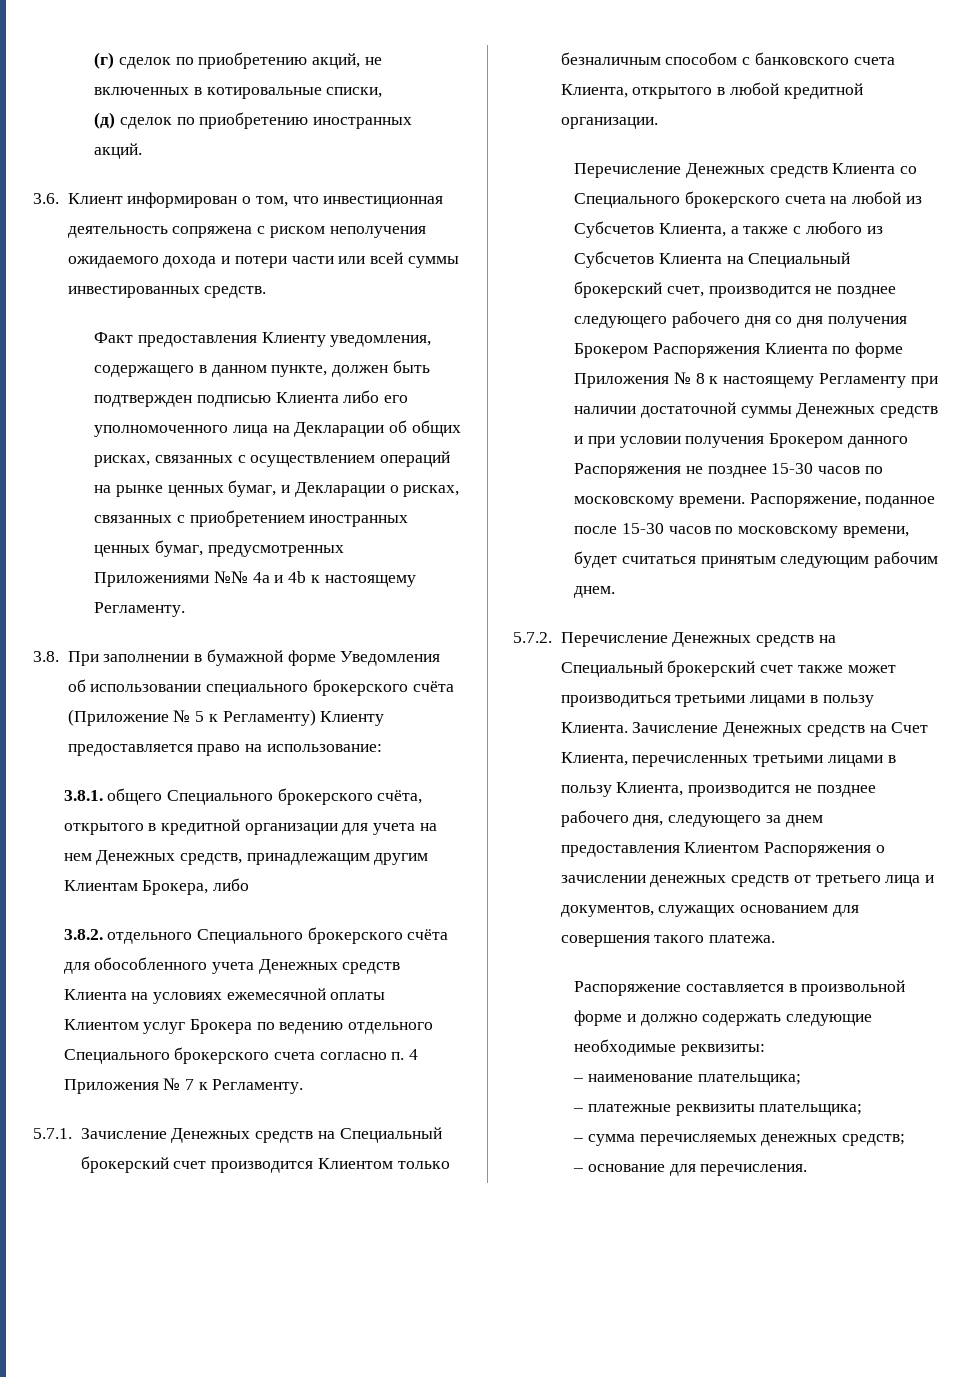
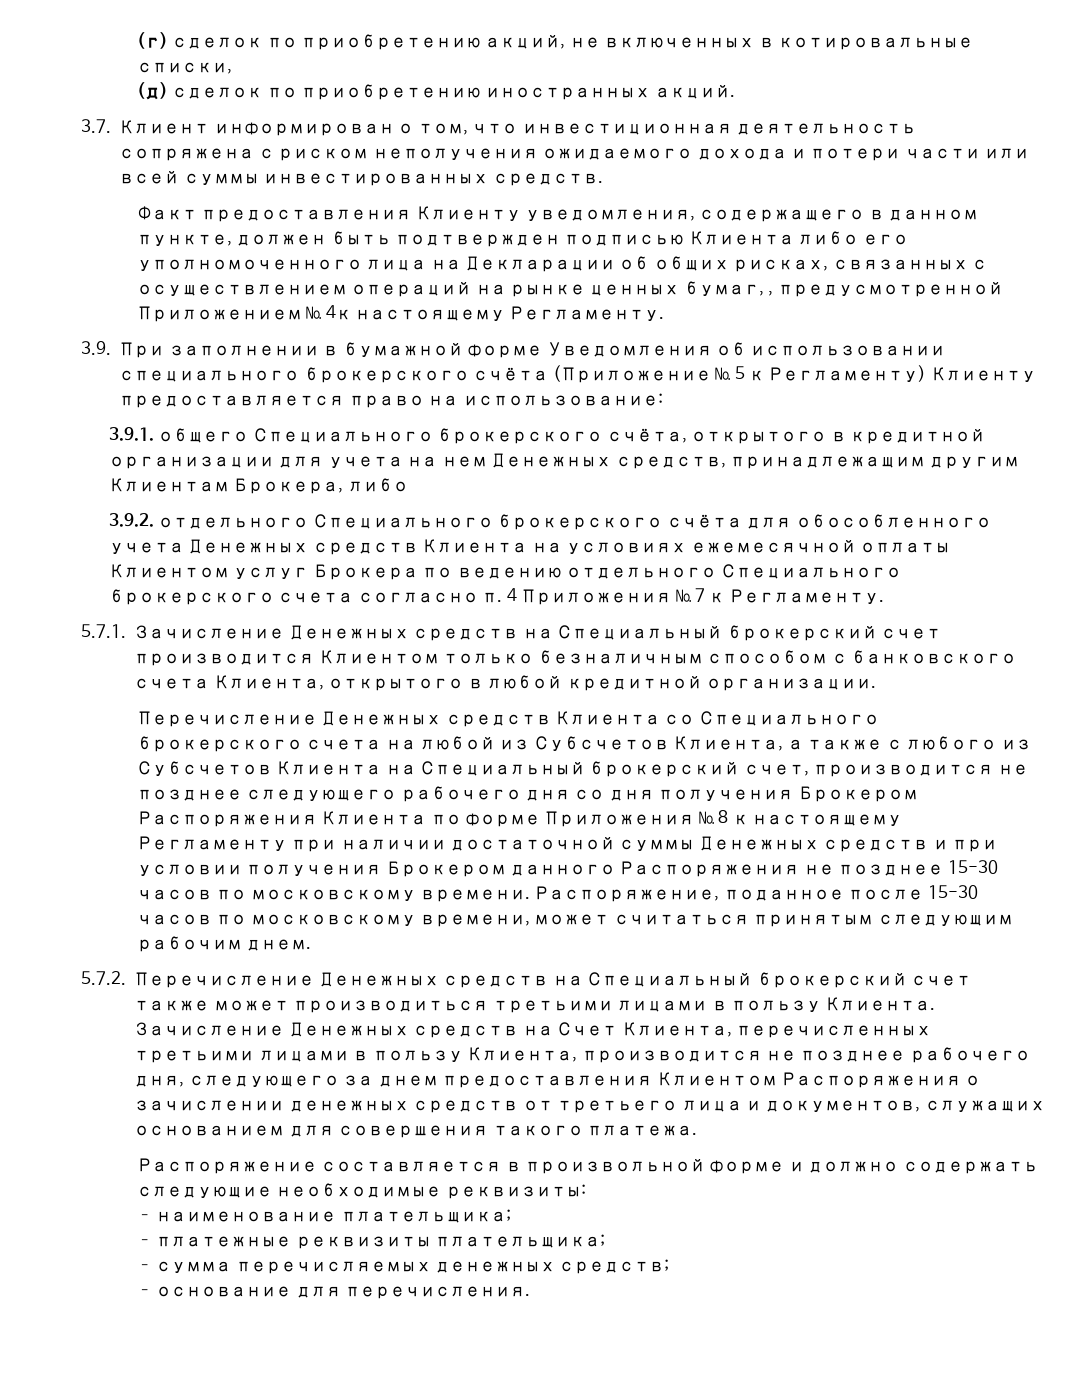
[33,193,59,204] 3.6. -> [81,119,111,133] 3.7.
[281,482,460,497] [94,510,409,527] [94,540,344,557] [94,571,320,587] и Декларации о рисках, связанных с приобретением иностранных ценных бумаг, предусмотренных Приложениями №№ 4a и 4b к -> [768,282,1003,297] [136,305,351,322] , предусмотренной Приложением № 4к
[33,651,59,662] 3.8. -> [81,341,111,355] 3.9.
[63,790,103,801] 3.8.1. -> [108,427,154,441] 3.9.1.
[63,929,103,940] 3.8.2. -> [108,513,154,527] 3.9.2.
[574,551,618,568] будет -> [534,914,610,925] может

